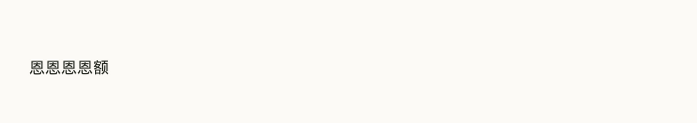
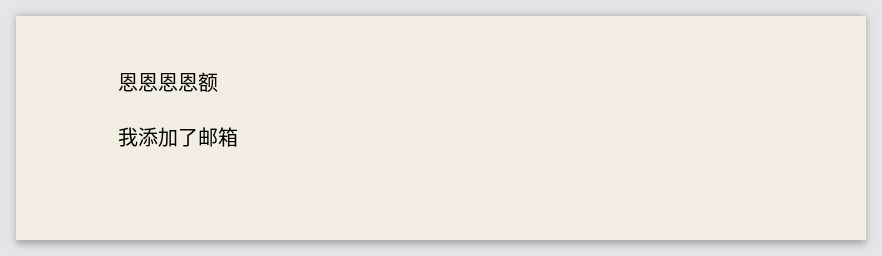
(110, 68) none -> [118,127,238,147] // 我添加了邮箱

